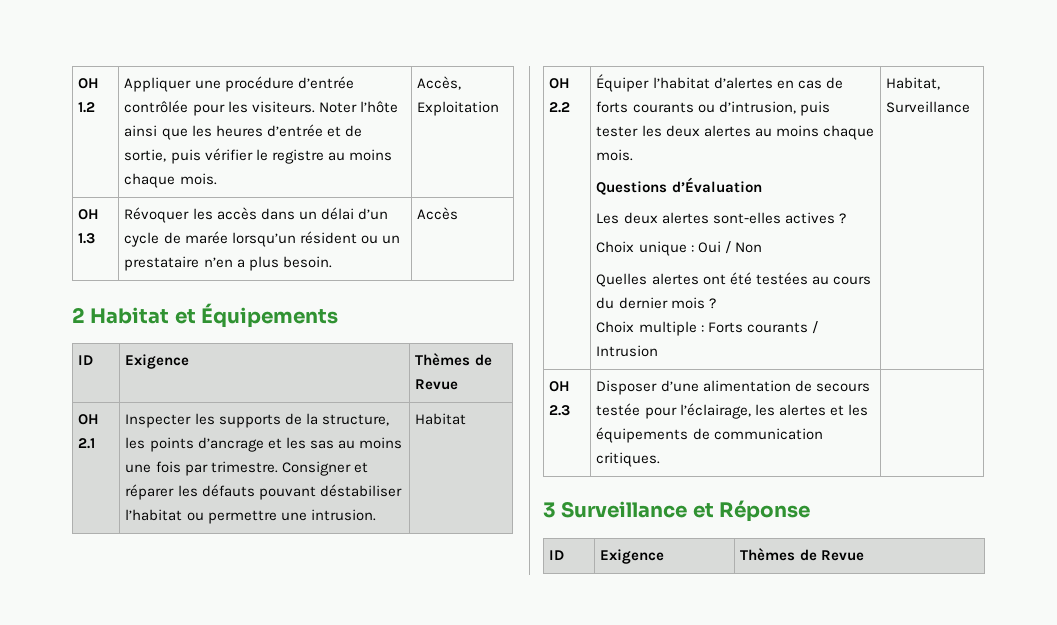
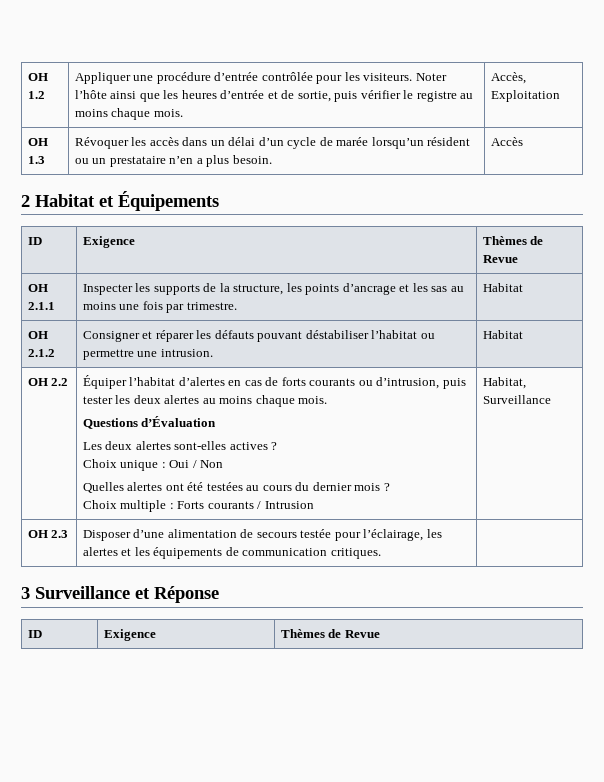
[78,438,96,449] 2.1 -> [27,302,55,310] 2.1.1
(278, 467) none -> [482,283,523,292] [27,331,48,339] [27,349,55,357] | Habitat // OH 2.1.2 |

